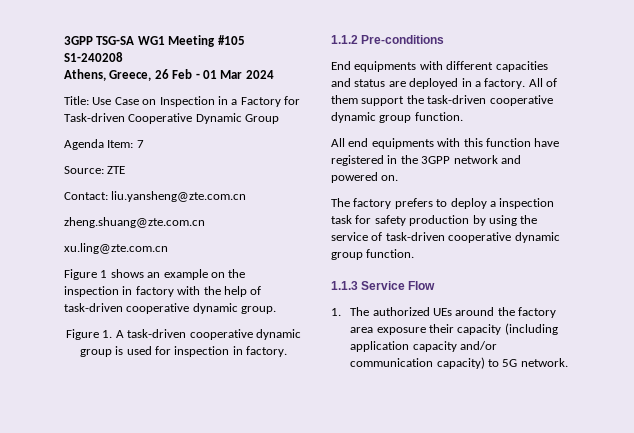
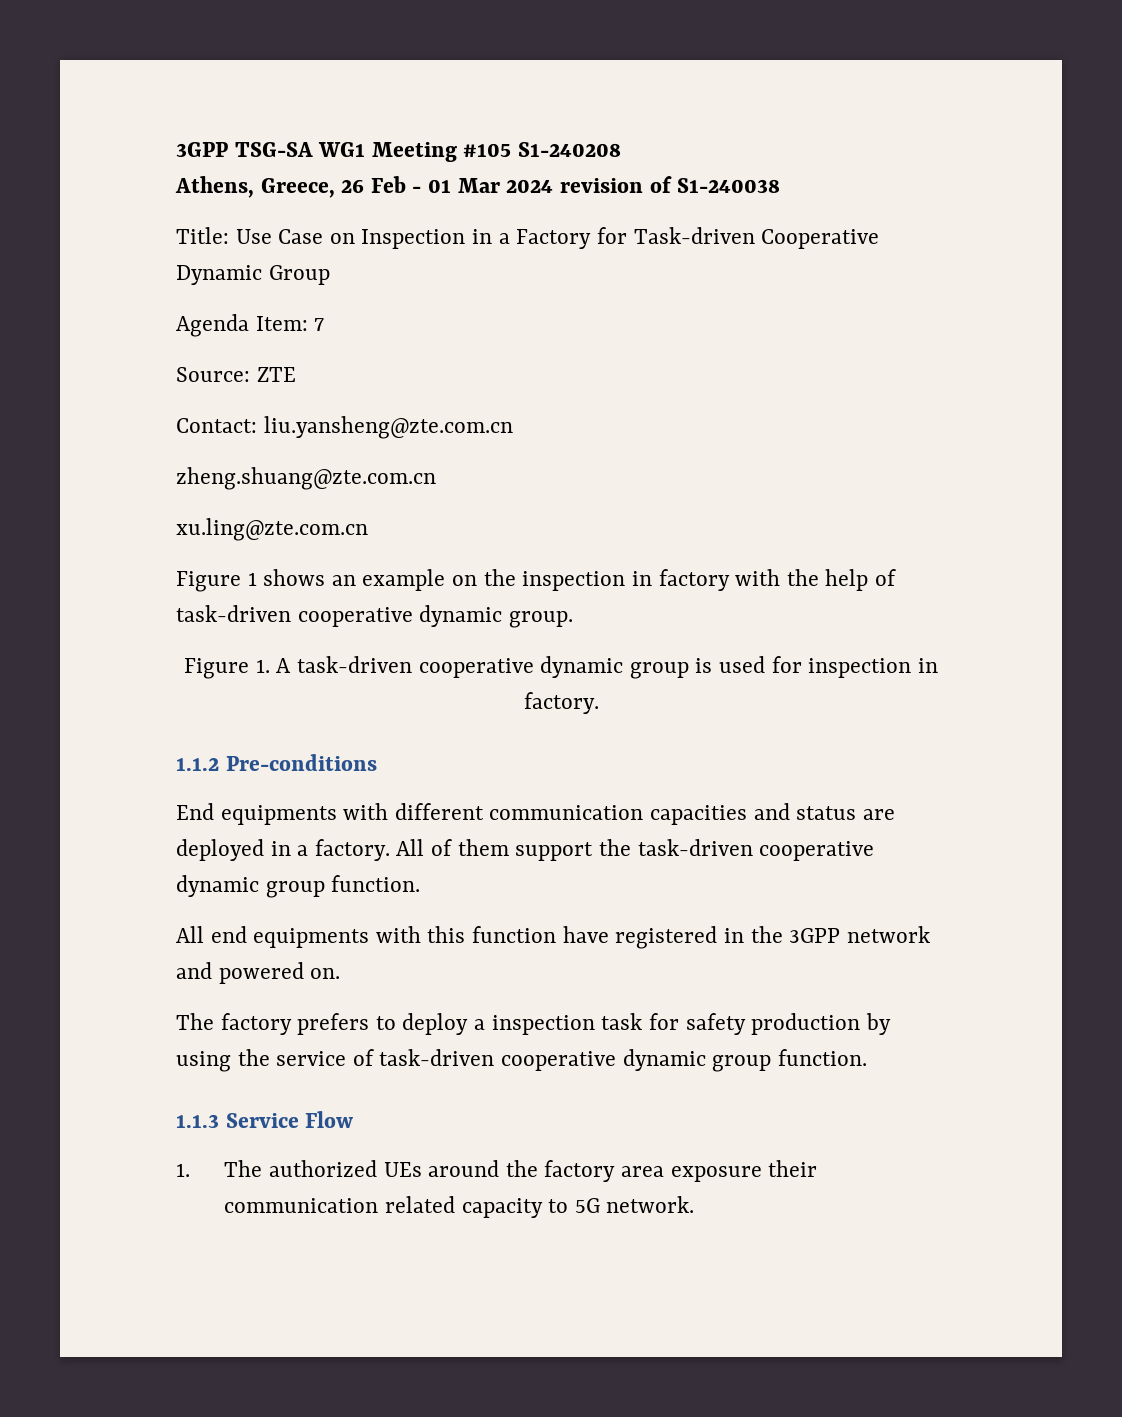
(274, 74) none -> [559,176,781,193] revision of S1-240038
(494, 65) none -> [489,805,644,820] communication
[457,323,558,335] [350,341,497,352] [350,357,485,369] capacity (including application capacity and/or communication capacity) -> [224,1196,543,1218] communication related capacity

